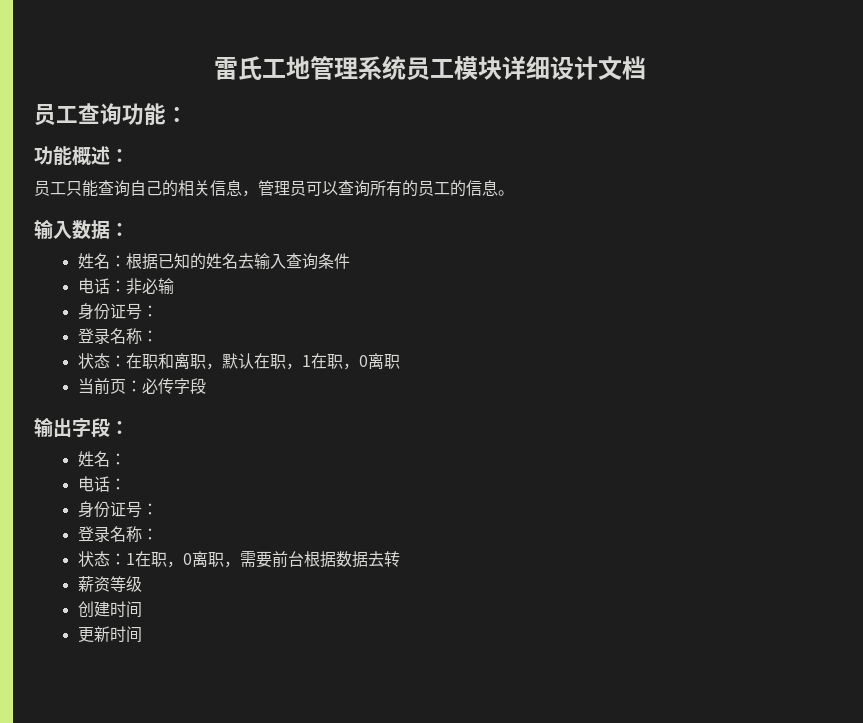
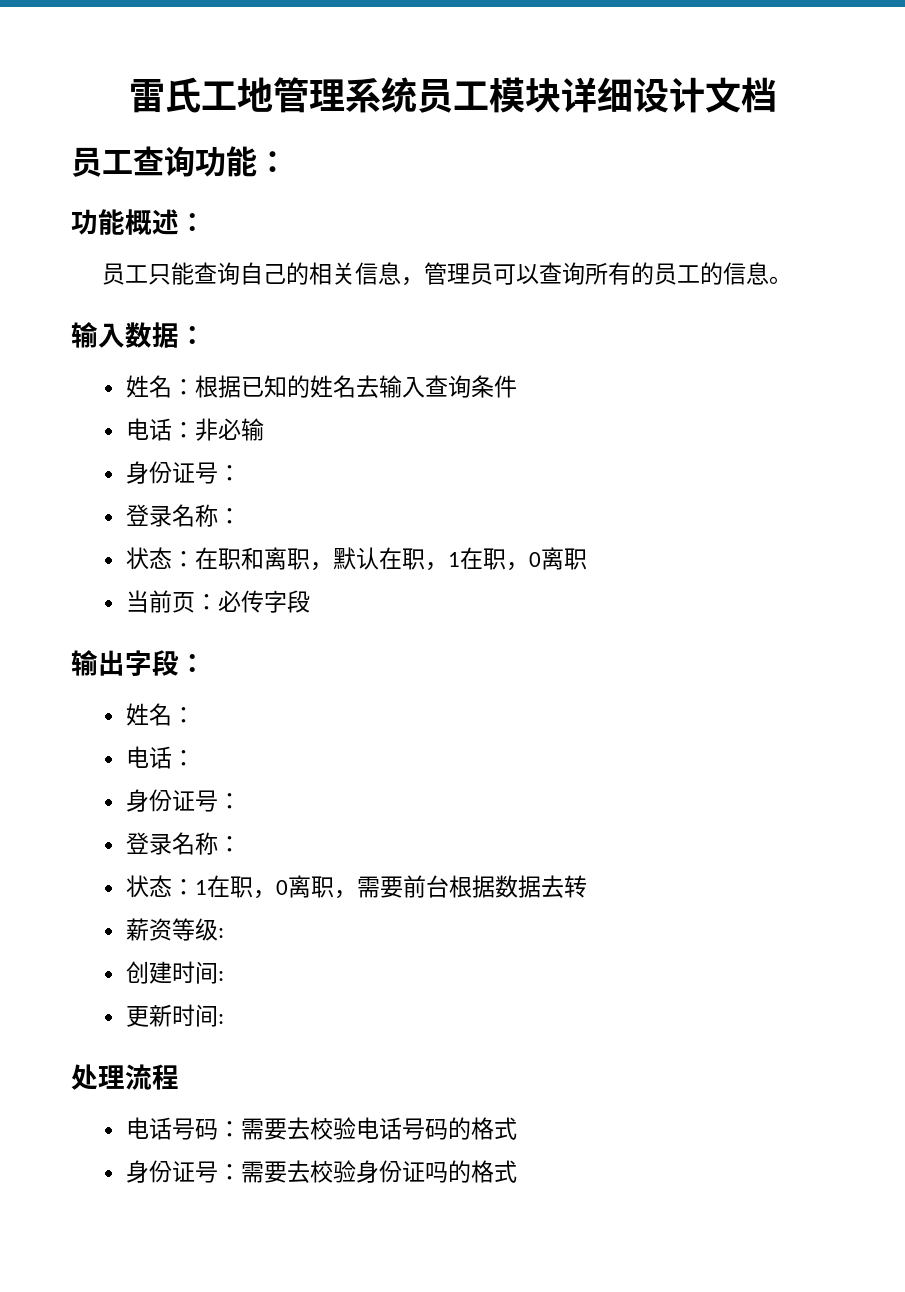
(142, 584) none -> [217,928,224,938] :
(142, 609) none -> [217,971,224,981] :
(142, 634) none -> [217,1014,224,1024] [71,1064,179,1090] [125,1117,517,1140] [125,1160,517,1183] : // 处理流程 // 电话号码：需要去校验电话号码的格式 // 身份证号：需要去校验身份证吗的格式

